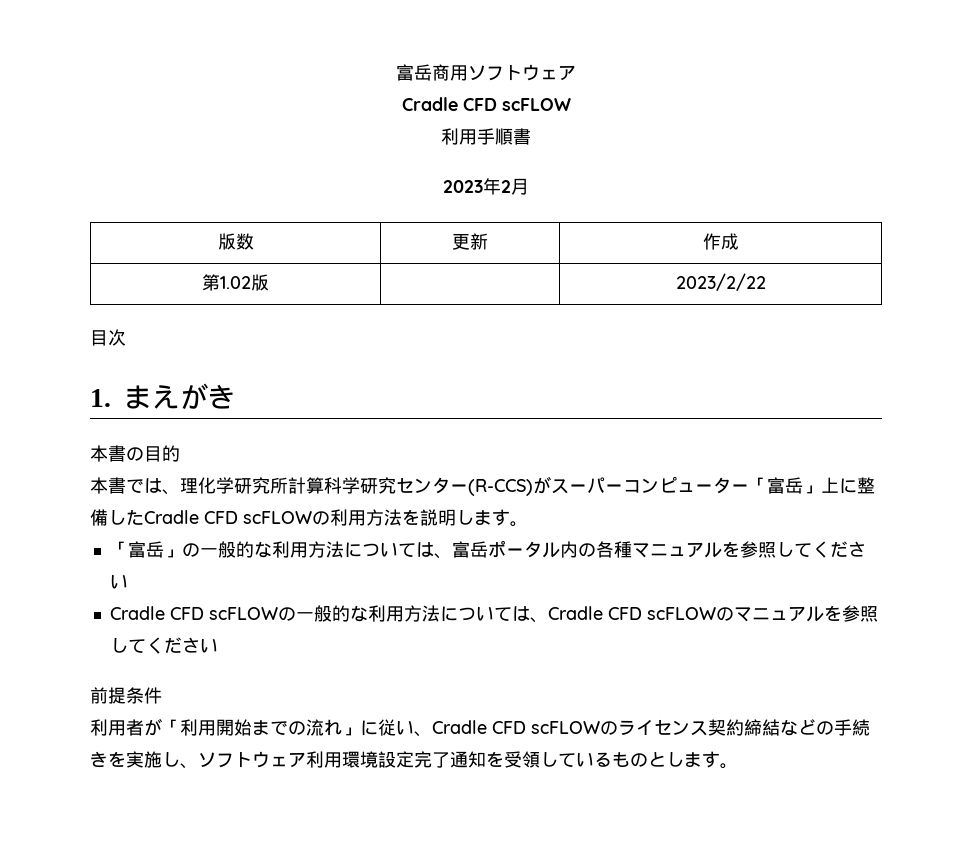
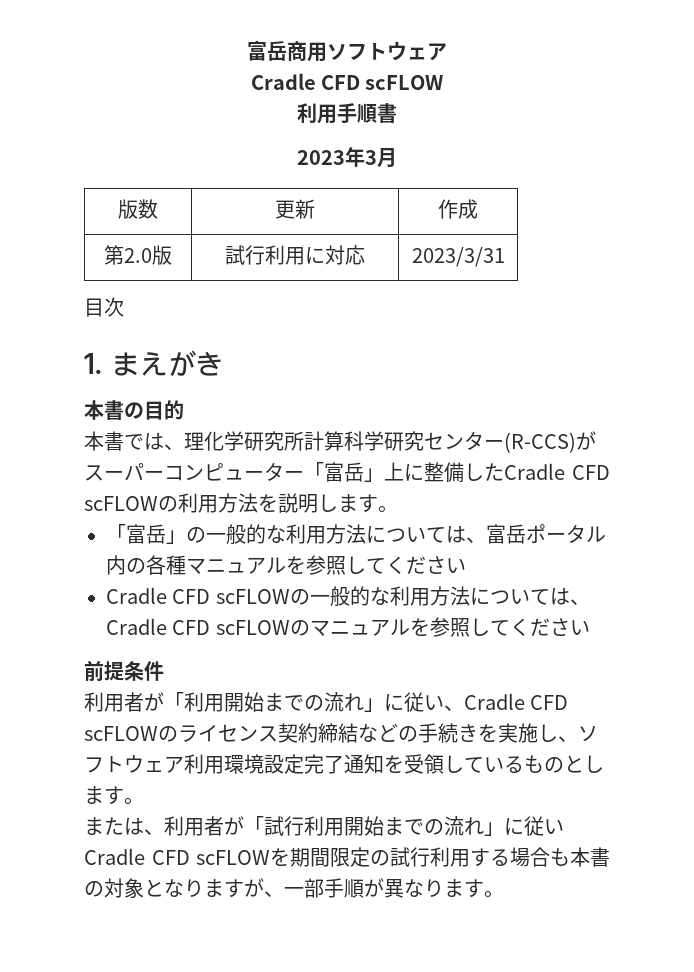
[501,180,511,193] 2 -> [365,150,377,165] 3
[220,276,251,289] 1.02 -> [124,248,152,263] 2.0
[675,273,766,291] | 2023/2/22 -> [225,245,365,265] [411,247,505,267] 試行利用に対応 | 2023/3/31
(738, 766) none -> [84,816,564,836] [84,847,610,867] [84,878,504,898] // または、利用者が「試行利用開始までの流れ」に従いCradle CFD scFLOWを期間限定の試行利用する場合も本書の対象となりますが、一部手順が異なります。

